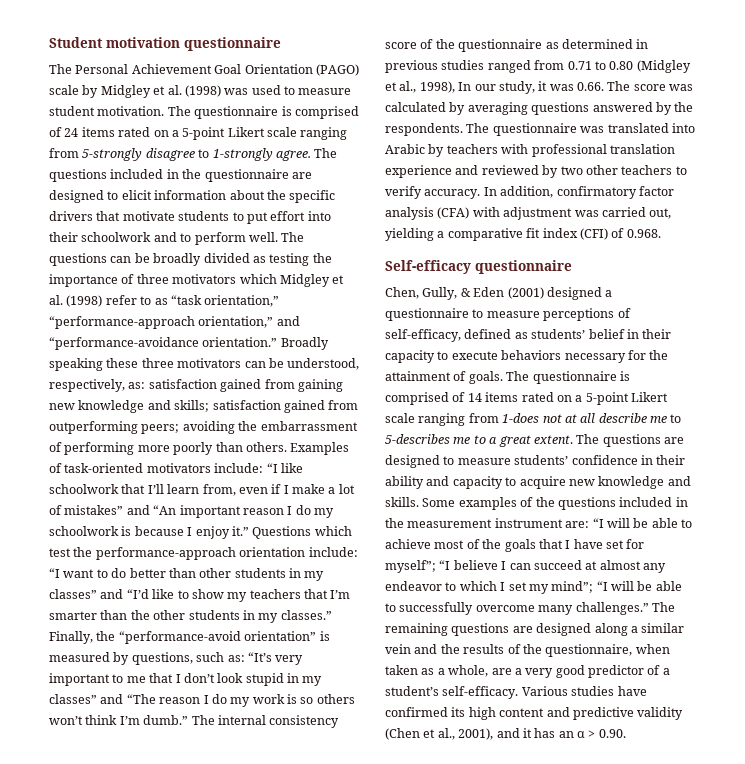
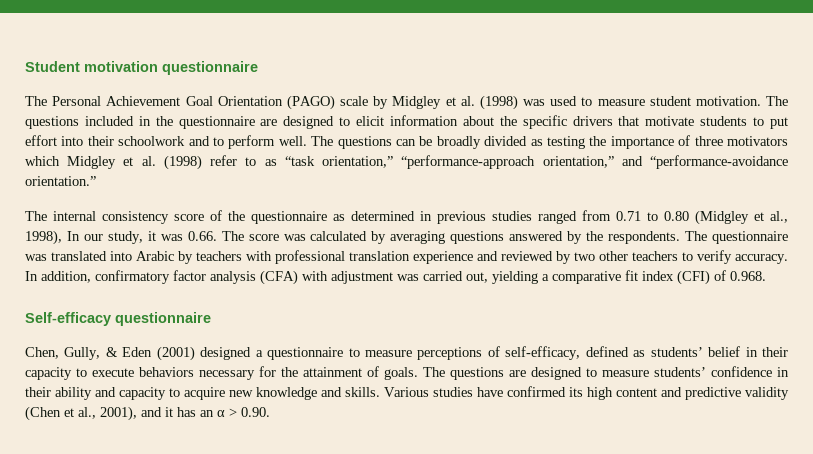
[194,106,359,119] [49,127,348,140] [49,148,338,161] questionnaire is comprised of 24 items rated on a 5-point Likert scale ranging from 5-strongly disagree to 1-strongly agree. The -> (788, 101) none
[280,337,329,350] [49,358,360,371] [49,379,343,392] [49,400,359,413] [49,421,358,434] [49,442,350,455] [49,463,303,473] [49,484,355,496] [49,505,334,518] [49,526,352,539] [49,547,358,560] [49,568,325,581] [49,589,351,602] [49,610,332,623] [49,631,330,644] [49,652,304,665] [49,673,323,686] [49,694,355,707] [49,715,189,725] Broadly speaking these three motivators can be understood, respectively, as: satisfaction gained from gaining new knowledge and skills; satisfaction gained from outperforming peers; avoiding the embarrassment of performing more poorly than others. Examples of task-oriented motivators include: “I like schoolwork that I’ll learn from, even if I make a lot of mistakes” and “An important reason I do my schoolwork is because I enjoy it.” Questions which test the performance-approach orientation include: “I want to do better than other students in my classes” and “I’d like to show my teachers that I’m smarter than the other students in my classes.” Finally, the “performance-avoid orientation” is measured by questions, such as: “It’s very important to me that I don’t look stupid in my classes” and “The reason I do my work is so others won’t think I’m dumb.” -> (96, 181) //
[532,371,630,384] [385,392,668,405] [385,413,682,426] [385,434,600,447] questionnaire is comprised of 14 items rated on a 5-point Likert scale ranging from 1-does not at all describe me to 5-describes me to a great extent. The -> (445, 372) none
[422,497,688,510] [385,518,692,528] [385,539,645,552] [385,560,666,573] [385,581,682,594] [385,602,675,615] [385,623,685,636] [385,644,670,657] [385,665,670,678] [385,686,519,699] Some examples of the questions included in the measurement instrument are: “I will be able to achieve most of the goals that I have set for myself”; “I believe I can succeed at almost any endeavor to which I set my mind”; “I will be able to successfully overcome many challenges.” The remaining questions are designed along a similar vein and the results of the questionnaire, when taken as a whole, are a very good predictor of a student’s self-efficacy. -> (380, 392) none

